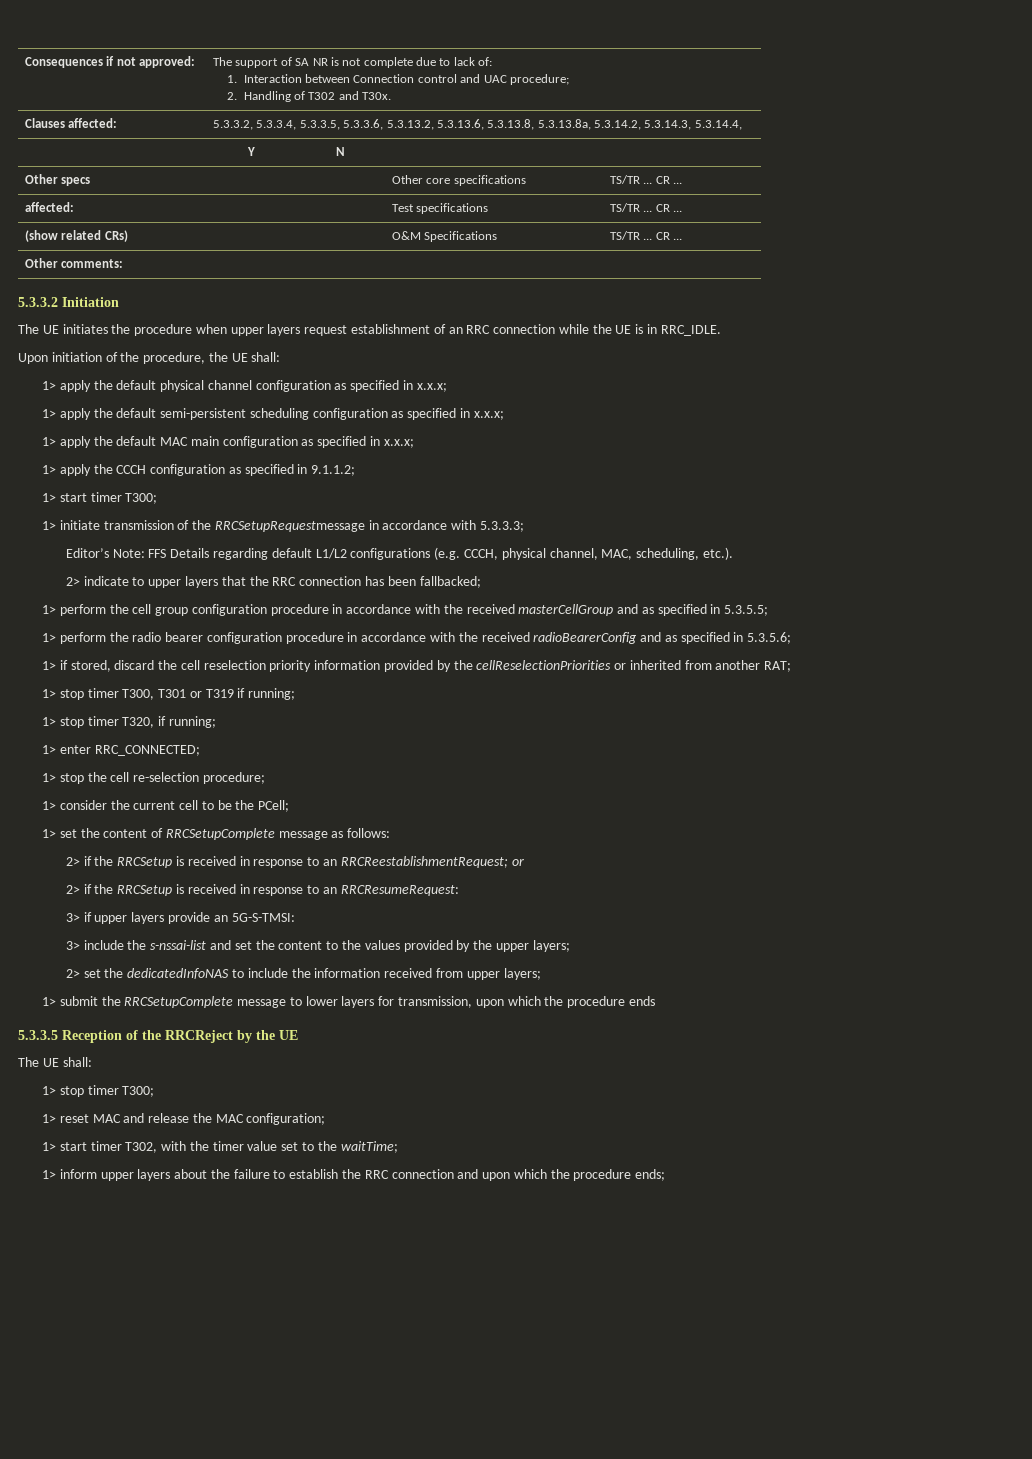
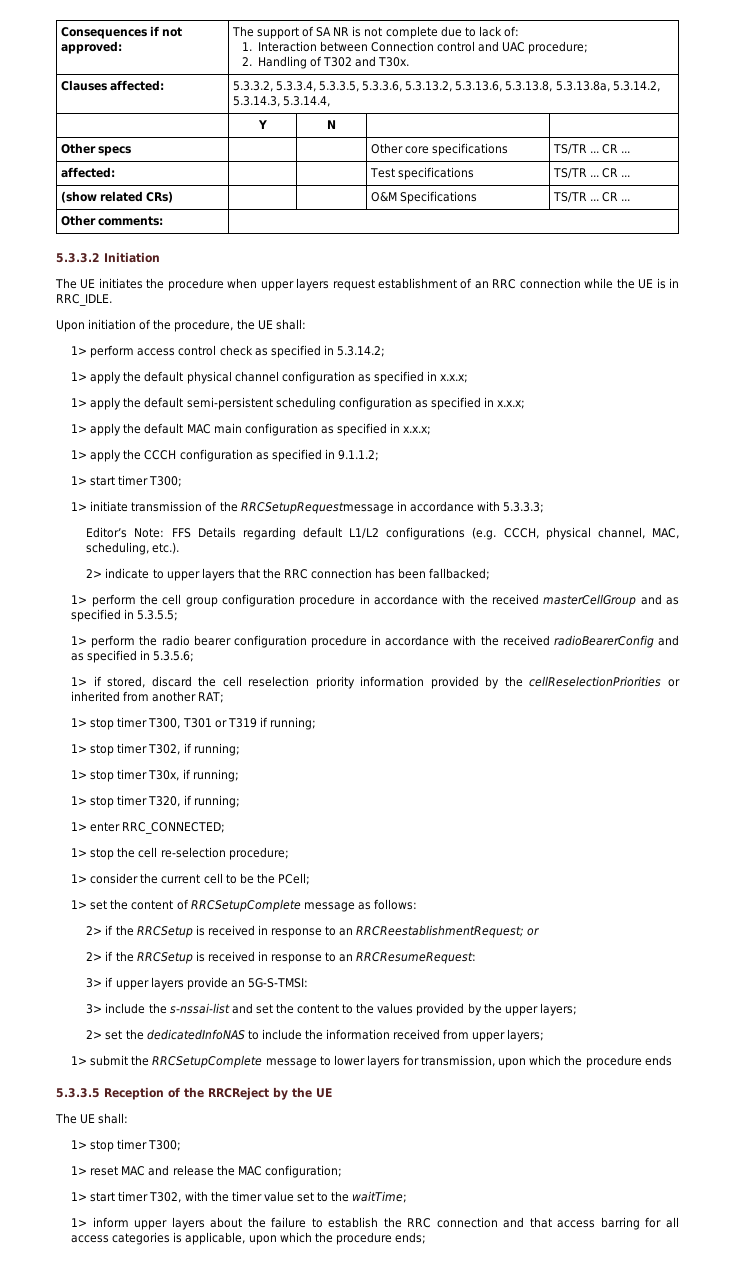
(281, 357) none -> [71,345,386,358] // 1> perform access control check as specified in 5.3.14.2;
(296, 694) none -> [71,743,240,756] [71,769,239,782] // 1> stop timer T302, if running; // 1> stop timer T30x, if running;
(479, 1174) none -> [529,1217,680,1230] [71,1232,246,1245] that access barring for all access categories is applicable,

